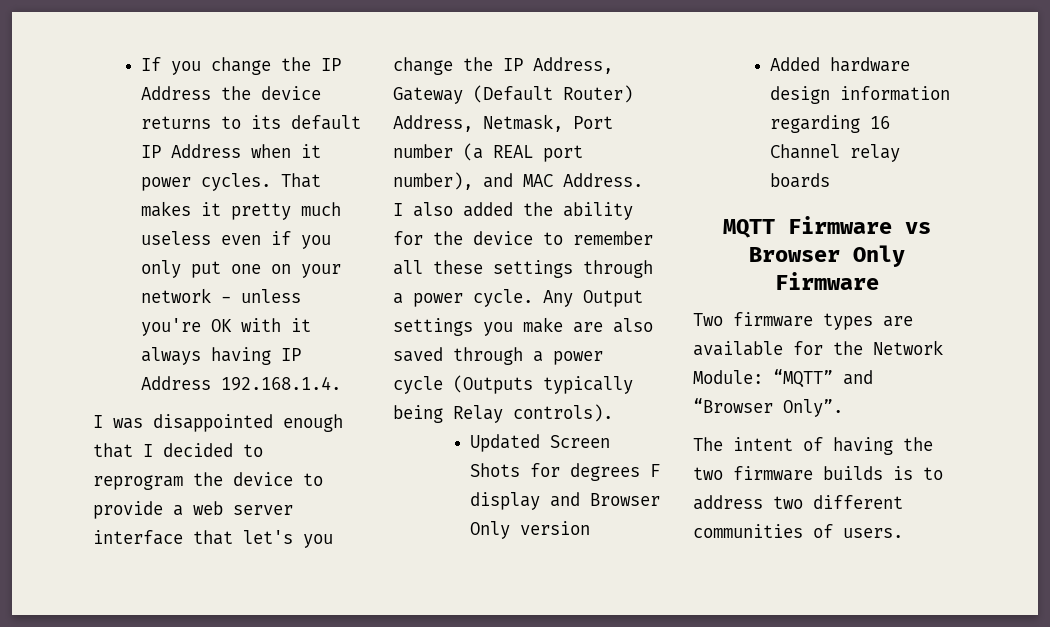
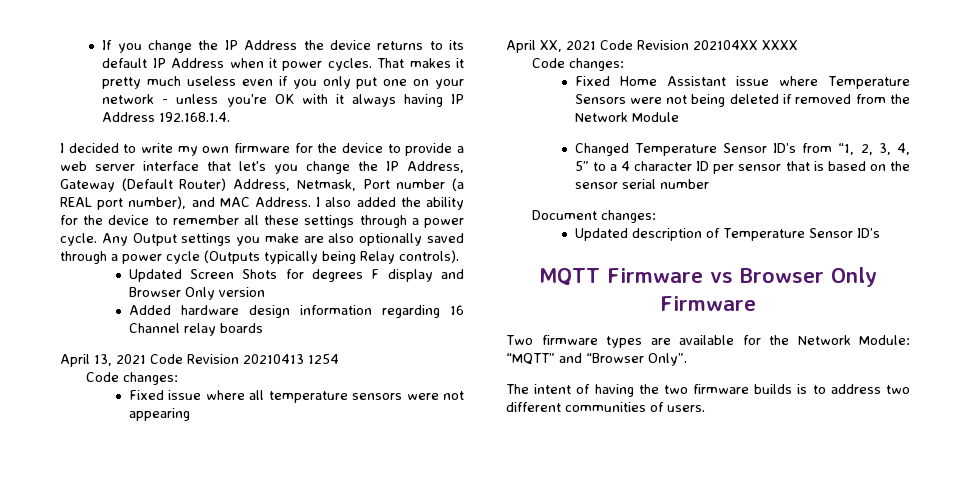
[113,414,343,432] [93,443,263,458] [93,475,183,490] was disappointed enough that I decided to reprogram -> [68,143,313,156] decided to write my own firmware for
(653, 325) none -> [359,233,423,246] optionally
(831, 180) none -> [60,354,339,367] [86,372,179,385] [128,390,465,403] [128,408,190,421] [506,40,798,53] [532,58,625,71] [574,76,911,89] [574,94,911,107] [574,112,679,122] [574,143,911,156] [574,161,911,174] [574,179,709,189] [532,210,657,223] [574,228,880,241] // April 13, 2021 Code Revision 20210413 1254 // Code changes: // Fixed issue where all temperature sensors were not appearing // April XX, 2021 Code Revision 202104XX XXXX // Code changes: // Fixed Home Assistant issue where Temperature Sensors were not being deleted if removed from the Network Module // Changed Temperature Sensor ID’s from “1, 2, 3, 4, 5” to a 4 character ID per sensor that is based on the sensor serial number // Document changes: // Updated description of Temperature Sensor ID’s

